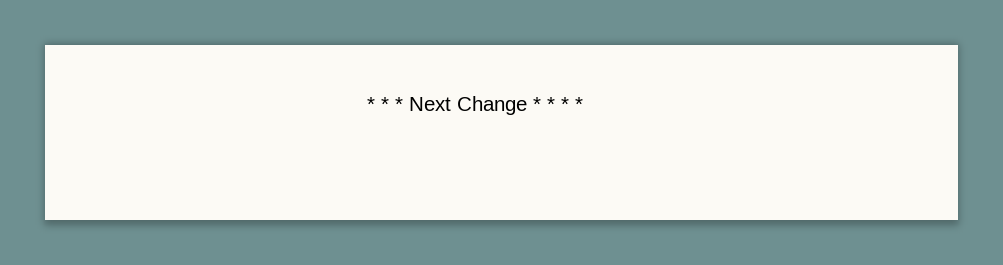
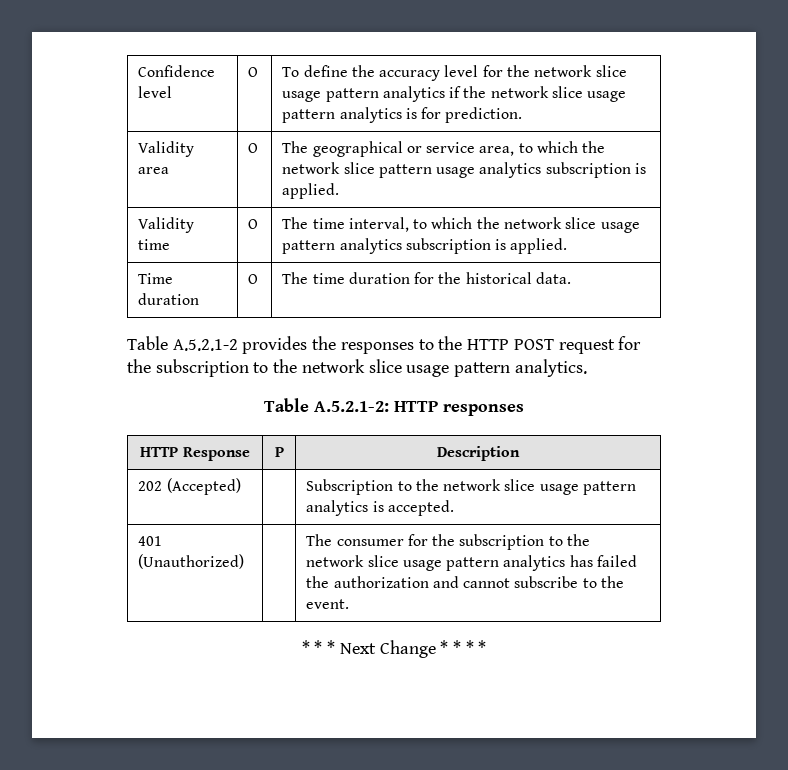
(366, 104) none -> [138,65,216,77] [138,86,173,98] [248,67,259,77] [282,65,627,81] [282,86,627,102] [282,107,523,123] [138,141,195,157] [138,167,170,174] [248,143,259,153] [282,141,606,157] [282,162,647,178] [282,183,340,199] [138,217,195,233] [138,239,171,250] [248,219,259,229] [282,217,640,233] [282,238,568,254] [138,273,174,284] [138,293,200,305] [248,274,259,284] [282,272,572,284] [127,336,642,354] [127,359,587,377] [264,398,524,416] [140,447,250,461] [274,447,284,457] [437,446,520,461] [138,478,241,495] [306,479,637,495] [306,500,454,516] [138,536,163,546] [138,554,245,569] [306,534,591,550] [306,555,638,571] [306,576,625,588] [306,599,350,609] Confidence level | O | To define the accuracy level for the network slice usage pattern analytics if the network slice usage pattern analytics is for prediction. // Validity area | O | The geographical or service area, to which the network slice pattern usage analytics subscription is applied. // Validity time | O | The time interval, to which the network slice usage pattern analytics subscription is applied. // Time duration | O | The time duration for the historical data. // Table A.5.2.1-2 provides the responses to the HTTP POST request for the subscription to the network slice usage pattern analytics. // Table A.5.2.1-2: HTTP responses // HTTP Response | P | Description // 202 (Accepted) | | Subscription to the network slice usage pattern analytics is accepted. // 401 (Unauthorized) | | The consumer for the subscription to the network slice usage pattern analytics has failed the authorization and cannot subscribe to the event. //

